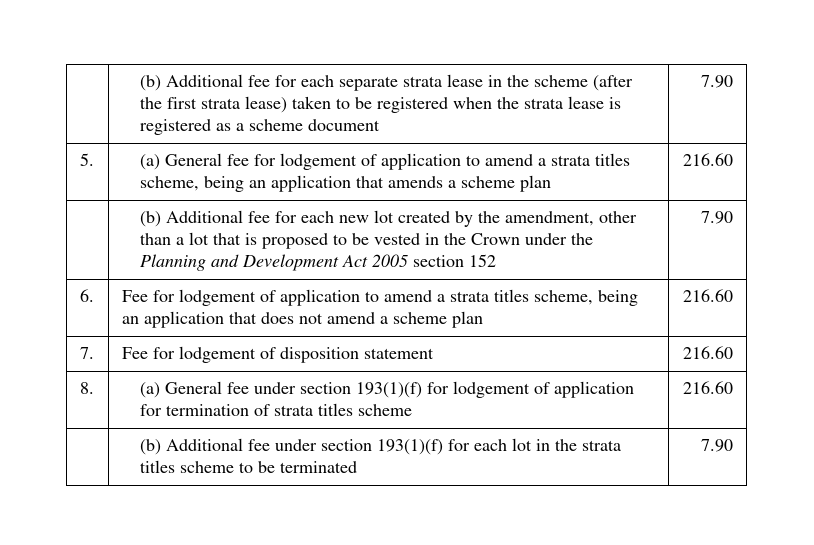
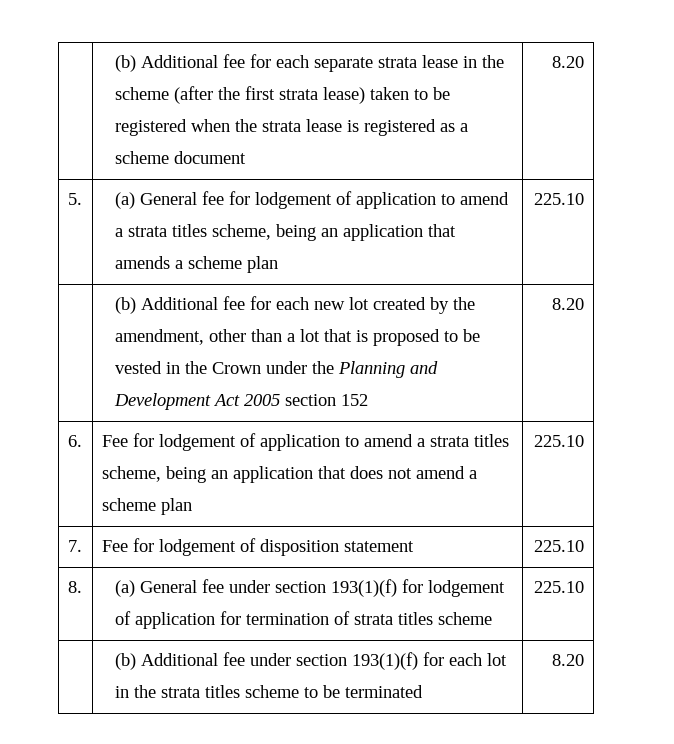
[701,75,734,88] 7.90 -> [552,56,585,68] 8.20
[683,153,734,166] 216.60 -> [534,193,585,205] 225.10
[701,211,734,224] 7.90 -> [552,298,585,310] 8.20
[683,289,734,302] 216.60 -> [534,435,585,447] 225.10
[683,346,734,359] 216.60 -> [534,540,585,552] 225.10
[683,381,734,394] 216.60 -> [534,581,585,593] 225.10
[701,439,734,452] 7.90 -> [552,654,585,666] 8.20

